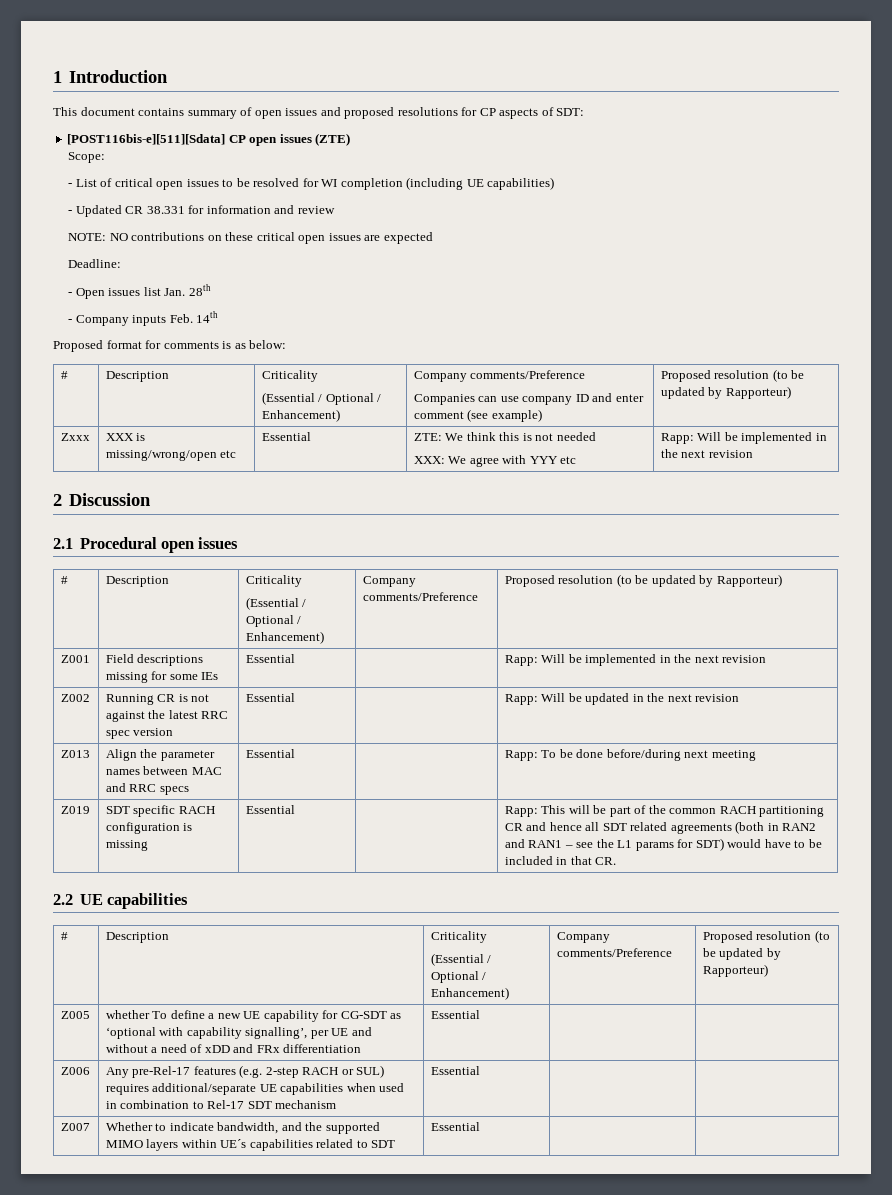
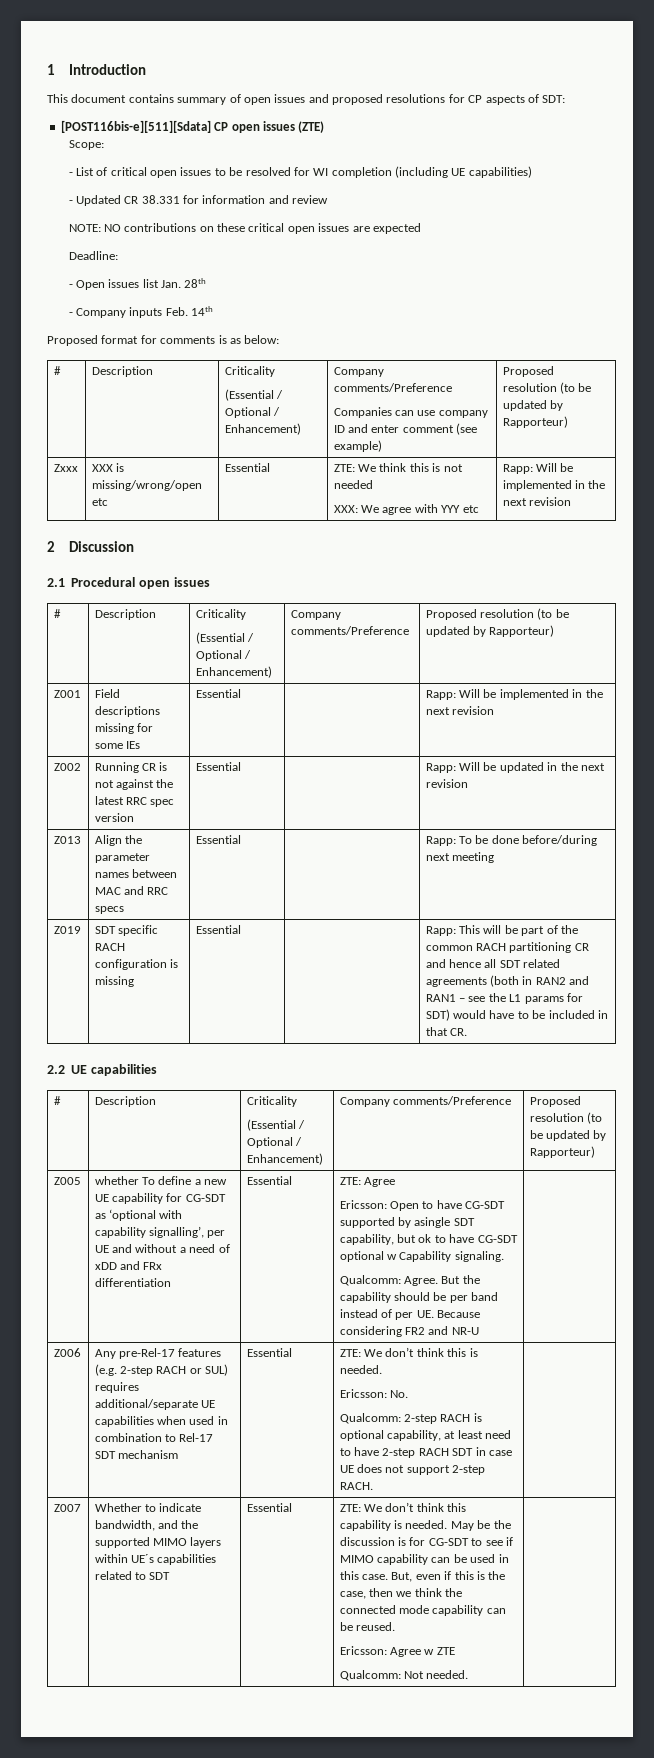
(480, 1014) none -> [339,1177,396,1187] [339,1200,506,1211] [339,1217,475,1228] [339,1234,518,1245] [339,1251,504,1262] [339,1275,480,1286] [339,1292,499,1303] [339,1309,481,1320] [339,1326,479,1337] ZTE: Agree // Ericsson: Open to have CG-SDT supported by asingle SDT capability, but ok to have CG-SDT optional w Capability signaling. // Qualcomm: Agree. But the capability should be per band instead of per UE. Because considering FR2 and NR-U
(480, 1070) none -> [339,1347,478,1357] [339,1365,382,1374] [339,1389,409,1398] [339,1413,482,1424] [339,1430,512,1441] [339,1447,512,1458] [339,1464,486,1475] [339,1482,373,1490] ZTE: We don’t think this is needed. // Ericsson: No. // Qualcomm: 2-step RACH is optional capability, at least need to have 2-step RACH SDT in case UE does not support 2-step RACH.
(480, 1126) none -> [339,1502,467,1512] [339,1520,511,1531] [339,1537,513,1546] [339,1554,509,1565] [339,1571,506,1582] [339,1588,463,1599] [339,1605,506,1616] [339,1622,396,1631] [339,1646,455,1657] [339,1670,469,1681] ZTE: We don’t think this capability is needed. May be the discussion is for CG-SDT to see if MIMO capability can be used in this case. But, even if this is the case, then we think the connected mode capability can be reused. // Ericsson: Agree w ZTE // Qualcomm: Not needed.

